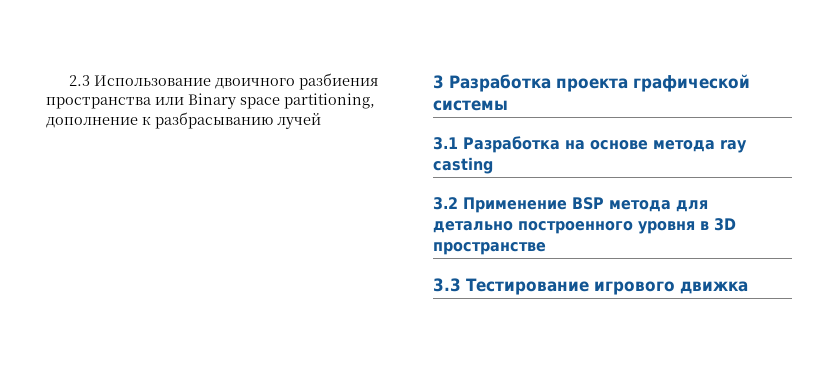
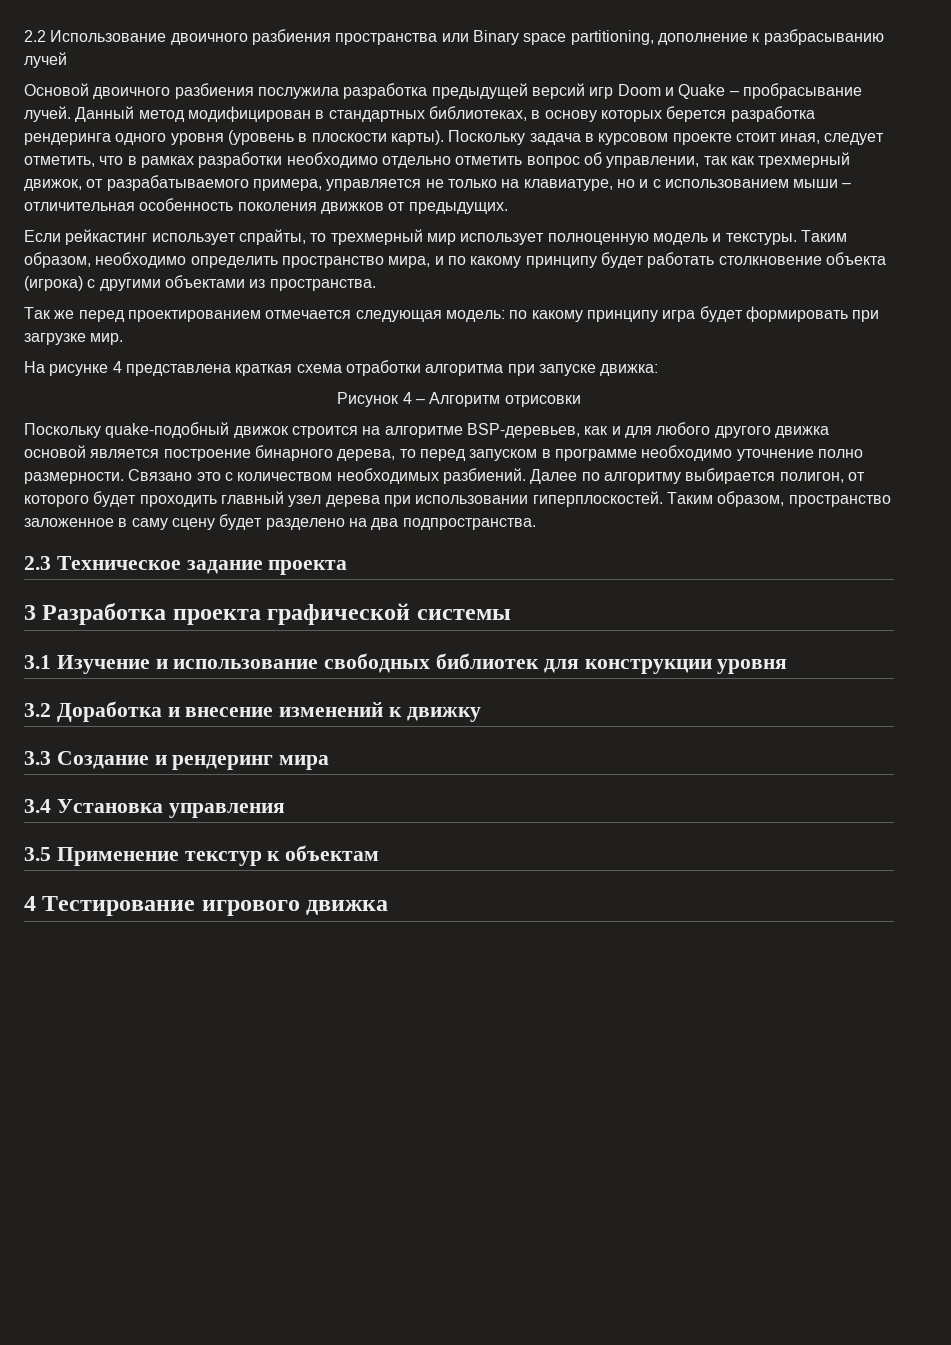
[68,75,90,86] 2.3 -> [24,30,46,42] 2.2
(321, 121) none -> [24,83,862,99] [24,106,815,122] [24,130,885,145] [24,152,851,168] [24,175,852,191] [24,198,508,214] [24,229,847,245] [24,252,886,268] [24,275,376,291] [24,306,880,322] [24,333,124,345] [24,360,659,376] [337,392,581,407] [24,422,829,438] [24,445,863,461] [24,468,865,484] [24,491,891,507] [24,514,536,530] [24,556,348,575] // Основой двоичного разбиения послужила разработка предыдущей версий игр Doom и Quake – пробрасывание лучей. Данный метод модифицирован в стандартных библиотеках, в основу которых берется разработка рендеринга одного уровня (уровень в плоскости карты). Поскольку задача в курсовом проекте стоит иная, следует отметить, что в рамках разработки необходимо отдельно отметить вопрос об управлении, так как трехмерный движок, от разрабатываемого примера, управляется не только на клавиатуре, но и с использованием мыши – отличительная особенность поколения движков от предыдущих. // Если рейкастинг использует спрайты, то трехмерный мир использует полноценную модель и текстуры. Таким образом, необходимо определить пространство мира, и по какому принципу будет работать столкновение объекта (игрока) с другими объектами из пространства. // Так же перед проектированием отмечается следующая модель: по какому принципу игра будет формировать при загрузке мир. // На рисунке 4 представлена краткая схема отработки алгоритма при запуске движка: // Рисунок 4 – Алгоритм отрисовки // Поскольку quake-подобный движок строится на алгоритме BSP-деревьев, как и для любого другого движка основой является построение бинарного дерева, то перед запуском в программе необходимо уточнение полно размерности. Связано это с количеством необходимых разбиений. Далее по алгоритму выбирается полигон, от которого будет проходить главный узел дерева при использовании гиперплоскостей. Таким образом, пространство заложенное в саму сцену будет разделено на два подпространства. // 2.3 Техническое задание проекта
[463,136,747,153] [433,157,493,174] [433,197,708,213] [433,218,736,234] [433,242,546,255] [433,278,461,292] Разработка на основе метода ray casting // 3.2 Применение BSP метода для детально построенного уровня в 3D пространстве // 3.3 -> [56,653,788,674] [24,701,481,722] [24,751,330,770] [24,799,285,818] [24,845,380,866] [24,896,36,911] Изучение и использование свободных библиотек для конструкции уровня // 3.2 Доработка и внесение изменений к движку // 3.3 Создание и рендеринг мира // 3.4 Установка управления // 3.5 Применение текстур к объектам // 4

